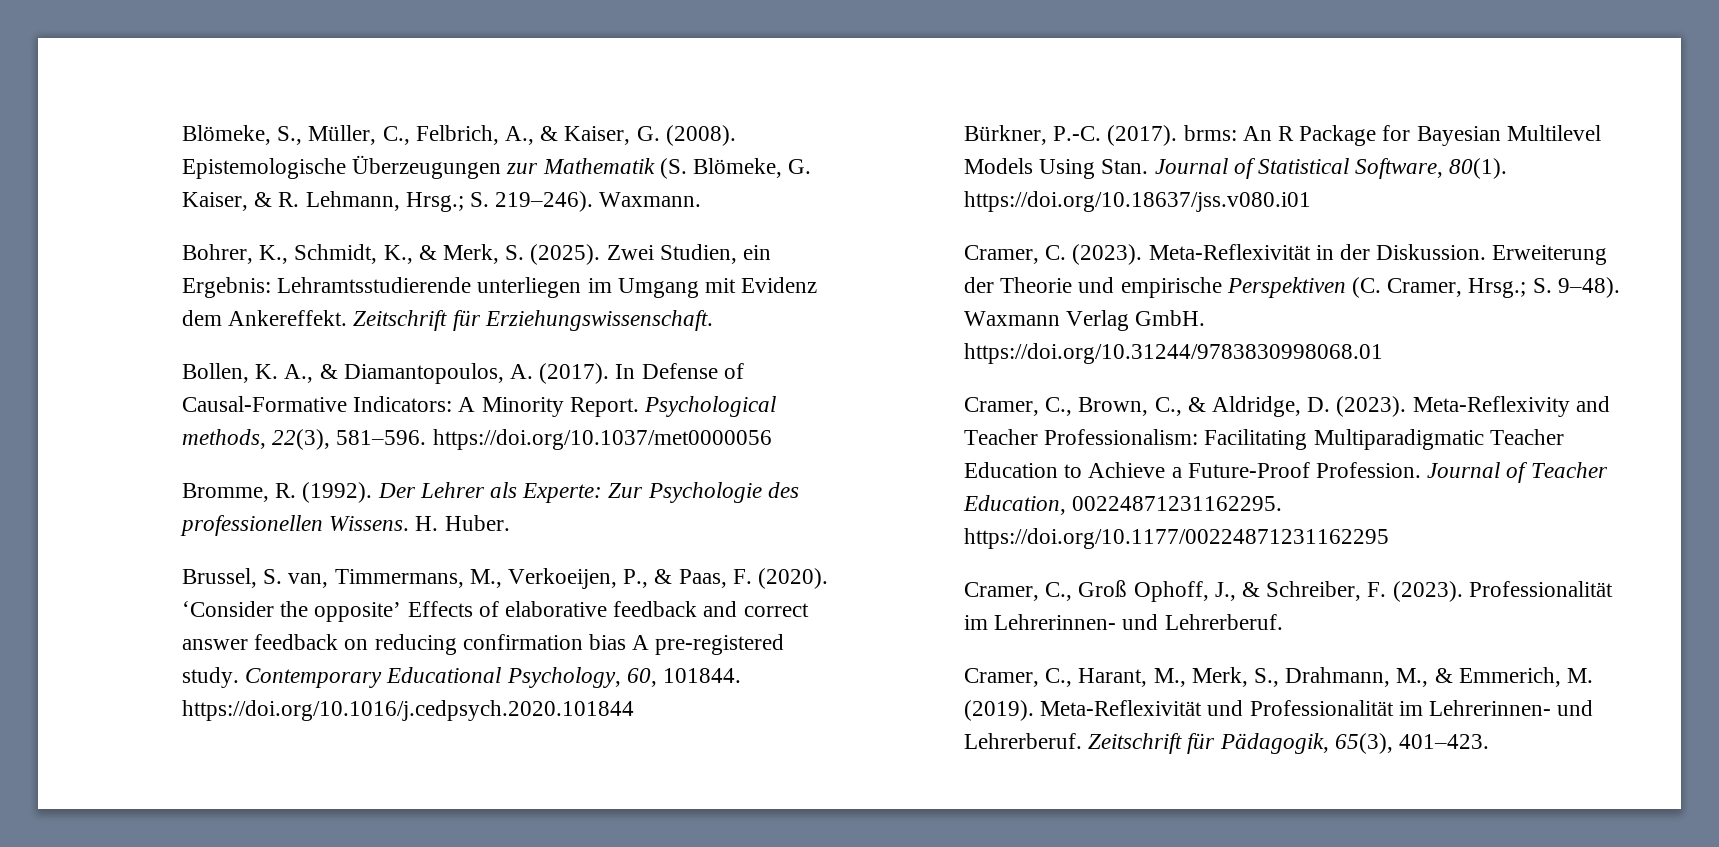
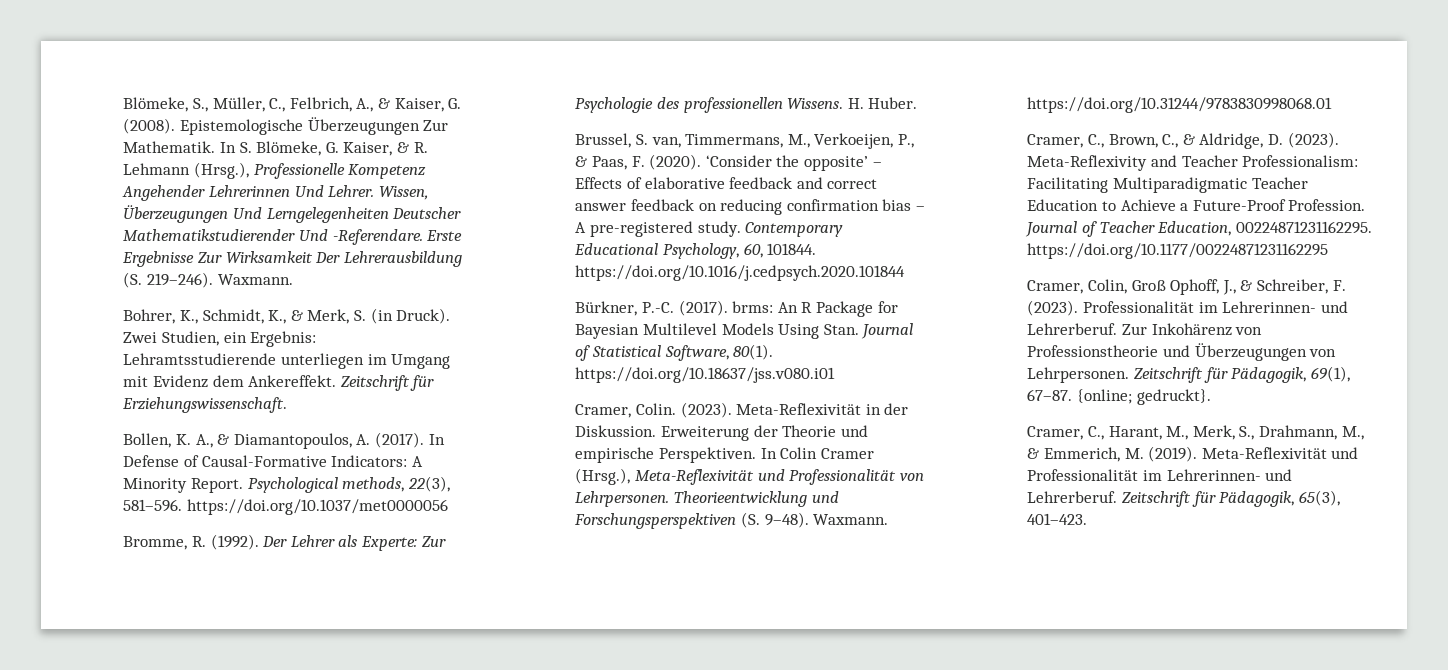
[506,158,687,179] zur Mathematik (S. -> [423,120,449,131] [123,141,252,153] Zur Mathematik. In S.
[305,191,490,212] Lehmann, Hrsg.; S. -> [123,162,427,179] [122,185,429,201] [123,205,462,223] [123,229,463,245] [122,251,462,267] [123,272,143,288] Lehmann (Hrsg.), Professionelle Kompetenz Angehender Lehrerinnen Und Lehrer. Wissen, Überzeugungen Und Lerngelegenheiten Deutscher Mathematikstudierender Und -Referendare. Erste Ergebnisse Zur Wirksamkeit Der Lehrerausbildung (S.
[530,244,601,265] (2025). -> [370,308,451,324] (in Druck).
(402, 612) none -> [872,162,882,167] –
(627, 642) none -> [915,206,925,211] –
[1045,245,1067,260] C. -> [636,403,677,415] Colin.
[1226,277,1620,298] [963,310,1206,331] Perspektiven (C. Cramer, Hrsg.; S. 9–48). Waxmann Verlag GmbH. -> [659,447,874,463] [575,468,924,485] [575,491,839,507] [574,512,889,529] Perspektiven. In Colin Cramer (Hrsg.), Meta-Reflexivität und Professionalität von Lehrpersonen. Theorieentwicklung und Forschungsperspektiven (S. 9–48). Waxmann.
[1045,582,1073,601] C., -> [1088,279,1128,294] Colin,
(1283, 622) none -> [1122,323,1263,336] [1027,343,1337,361] [1027,366,1350,383] [1027,389,1211,405] Zur Inkohärenz von Professionstheorie und Überzeugungen von Lehrpersonen. Zeitschrift für Pädagogik, 69(1), 67–87. {online; gedruckt}.

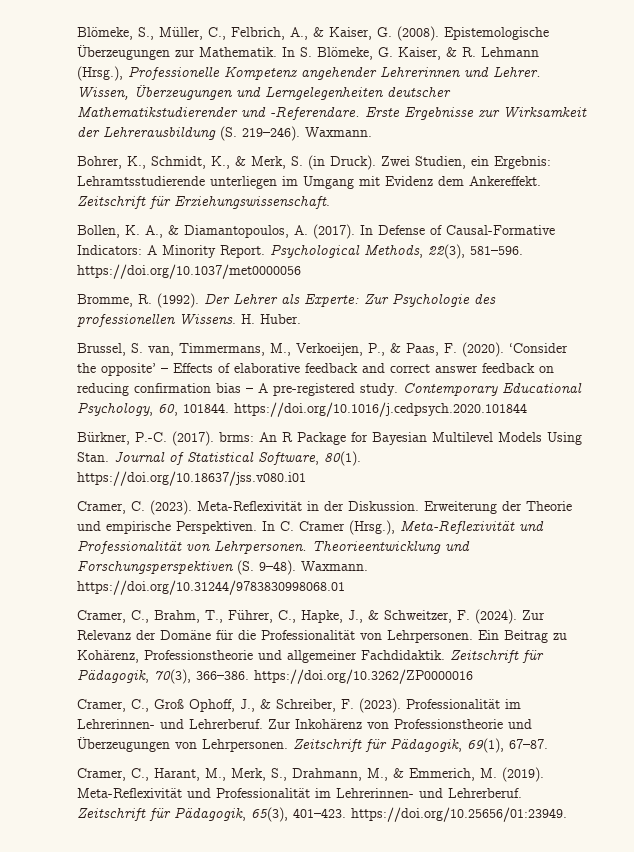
[423,120,449,131] Zur -> [175,49,196,57] zur
[122,185,429,201] [123,205,462,223] [123,229,463,245] [122,251,341,267] Angehender Lehrerinnen Und Lehrer. Wissen, Überzeugungen Und Lerngelegenheiten Deutscher Mathematikstudierender Und -Referendare. Erste Ergebnisse Zur Wirksamkeit Der -> [301,66,542,80] [77,85,452,100] [77,106,588,120] [77,127,101,137] angehender Lehrerinnen und Lehrer. Wissen, Überzeugungen und Lerngelegenheiten deutscher Mathematikstudierender und -Referendare. Erste Ergebnisse zur Wirksamkeit der
[342,477,405,492] methods, -> [364,244,424,258] Methods,
[636,403,677,415] Colin. -> [131,501,146,511] C.
[780,447,818,459] Colin -> [280,521,295,531] C.
[1108,132,1339,149] [1027,155,1359,171] [1027,177,1308,193] [1027,199,1366,211] [1025,221,1372,237] [1027,243,1329,259] [1027,279,1128,294] Brown, C., & Aldridge, D. (2023). Meta-Reflexivity and Teacher Professionalism: Facilitating Multiparadigmatic Teacher Education to Achieve a Future-Proof Profession. Journal of Teacher Education, 00224871231162295. https://doi.org/10.1177/00224871231162295 // Cramer, Colin, -> [154,609,546,624] [77,630,568,643] [77,650,545,663] [77,669,474,684] [77,699,150,712] Brahm, T., Führer, C., Hapke, J., & Schweitzer, F. (2024). Zur Relevanz der Domäne für die Professionalität von Lehrpersonen. Ein Beitrag zu Kohärenz, Professionstheorie und allgemeiner Fachdidaktik. Zeitschrift für Pädagogik, 70(3), 366–386. https://doi.org/10.3262/ZP0000016 // Cramer, C.,
[1077,389,1211,405] {online; gedruckt}. -> (549, 744) none
(1088, 519) none -> [351,807,568,822] https://doi.org/10.25656/01:23949.

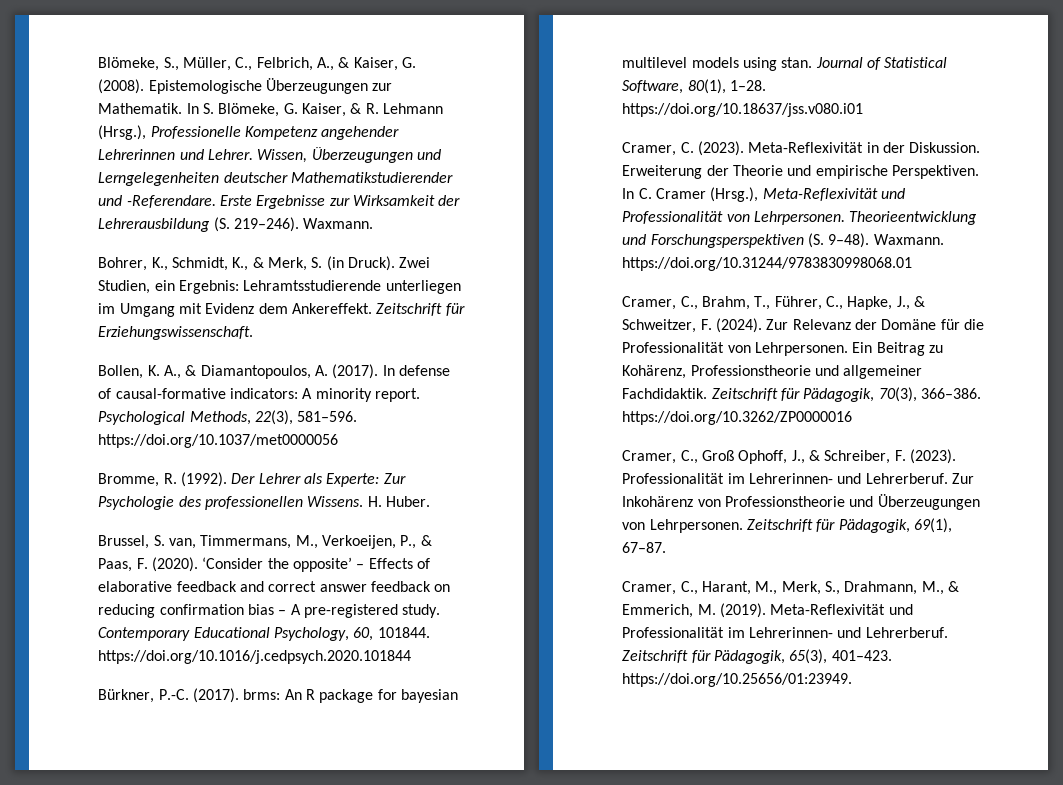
[378,225,556,235] [77,245,266,258] Defense of Causal-Formative Indicators: A Minority Report. -> [398,365,450,376] [98,388,421,402] defense of causal-formative indicators: A minority report.
[297,432,583,445] [77,452,110,462] Package for Bayesian Multilevel Models Using Stan. -> [319,689,458,703] [622,57,813,71] package for bayesian multilevel models using stan.
[324,451,362,466] 80(1). -> [687,79,767,94] 80(1), 1–28.

